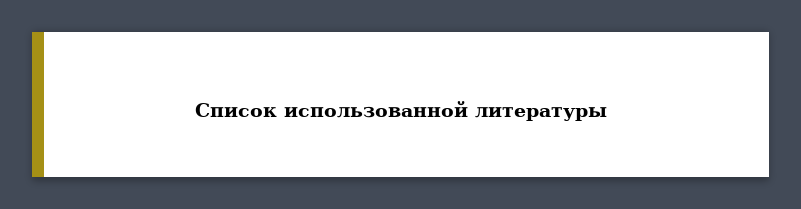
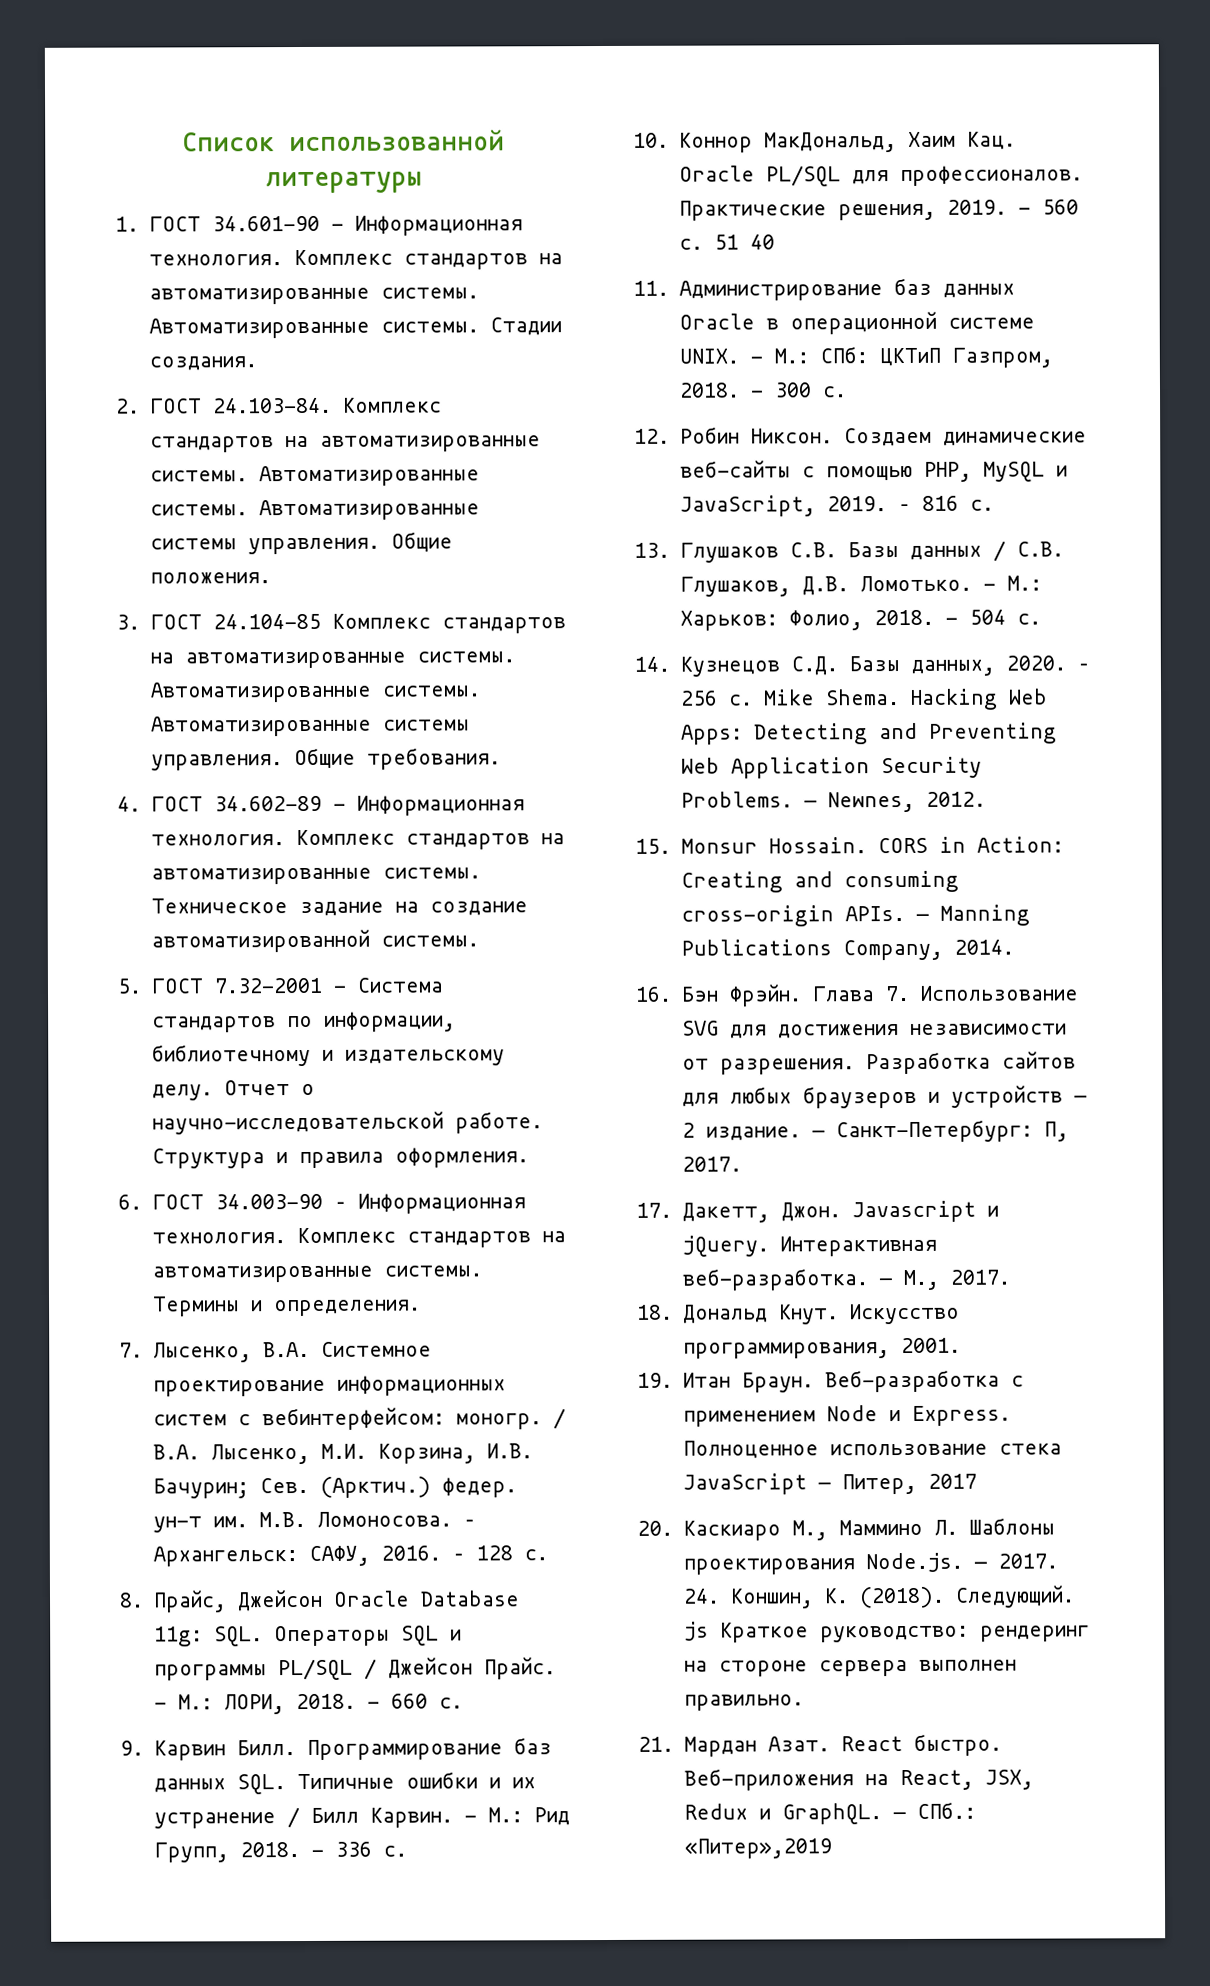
(607, 114) none -> [115,215,523,236] [148,249,563,270] [148,287,479,305] [148,317,562,339] [148,356,257,371] [116,397,442,414] [149,435,541,453] [149,465,480,487] [149,499,480,521] [149,531,453,555] [149,572,271,585] [116,613,566,634] [149,651,515,669] [149,681,481,703] [150,715,470,737] [150,747,501,771] [117,795,525,816] [150,829,565,850] [150,867,481,885] [150,898,528,917] [150,929,479,953] [117,977,443,994] [151,1011,456,1033] [151,1043,505,1067] [151,1080,315,1101] [151,1111,543,1135] [151,1147,529,1169] [118,1193,526,1214] [151,1227,566,1248] [151,1265,482,1283] [152,1296,421,1317] [119,1341,432,1363] [152,1375,506,1397] [152,1407,566,1431] [152,1443,533,1465] [152,1476,517,1499] [152,1511,476,1533] [152,1545,548,1567] [119,1589,520,1613] [153,1625,462,1647] [153,1657,556,1681] [153,1693,463,1715] [120,1737,552,1761] [153,1771,536,1795] [153,1807,570,1829] [153,1841,407,1863] [633,131,1016,153] [678,165,1083,187] [678,199,1079,221] [678,234,775,250] [633,277,1015,301] [678,311,1035,335] [678,346,1053,368] [678,382,847,398] [634,426,1087,447] [679,460,1068,482] [679,495,994,517] [634,540,1064,563] [679,575,1042,597] [679,609,1041,631] [634,655,1090,677] [679,688,1048,710] [680,722,1057,745] [680,756,982,779] [680,791,986,813] [635,836,1064,854] [680,870,959,893] [680,904,1030,927] [680,939,1014,961] [635,984,1079,1007] [681,1020,1067,1039] [681,1051,1076,1075] [681,1085,1087,1109] [681,1119,1069,1143] [681,1156,742,1172] [636,1200,999,1223] [681,1235,937,1257] [681,1268,1010,1291] [637,1303,960,1325] [682,1337,961,1359] [637,1369,1024,1393] [682,1405,1011,1427] [682,1440,1062,1459] [682,1473,977,1495] [637,1517,1055,1541] [682,1552,1058,1575] [682,1585,1075,1609] [683,1621,1090,1643] [683,1659,1017,1677] [683,1694,804,1711] [638,1733,1002,1757] [683,1768,1034,1791] [683,1801,976,1825] [683,1838,832,1859] // 1. ГОСТ 34.601-90 - Информационная технология. Комплекс стандартов на автоматизированные системы. Автоматизированные системы. Стадии создания. // 2. ГОСТ 24.103-84. Комплекс стандартов на автоматизированные системы. Автоматизированные системы. Автоматизированные системы управления. Общие положения. // 3. ГОСТ 24.104-85 Комплекс стандартов на автоматизированные системы. Автоматизированные системы. Автоматизированные системы управления. Общие требования. // 4. ГОСТ 34.602-89 - Информационная технология. Комплекс стандартов на автоматизированные системы. Техническое задание на создание автоматизированной системы. // 5. ГОСТ 7.32-2001 - Система стандартов по информации, библиотечному и издательскому делу. Отчет о научно-исследовательской работе. Структура и правила оформления. // 6. ГОСТ 34.003-90 – Информационная технология. Комплекс стандартов на автоматизированные системы. Термины и определения. // 7. Лысенко, В.А. Системное проектирование информационных систем с вебинтерфейсом: моногр. / В.А. Лысенко, М.И. Корзина, И.В. Бачурин; Сев. (Арктич.) федер. ун-т им. М.В. Ломоносова. – Архангельск: САФУ, 2016. – 128 с. // 8. Прайс, Джейсон Oracle Database 11g: SQL. Операторы SQL и программы PL/SQL / Джейсон Прайс. - М.: ЛОРИ, 2018. - 660 c. // 9. Карвин Билл. Программирование баз данных SQL. Типичные ошибки и их устранение / Билл Карвин. - М.: Рид Групп, 2018. - 336 c. // 10. Коннор МакДональд, Хаим Кац. Oracle PL/SQL для профессионалов. Практические решения, 2019. - 560 с. 51 40 // 11. Администрирование баз данных Oracle в операционной системе UNIX. - М.: СПб: ЦКТиП Газпром, 2018. - 300 c. // 12. Робин Никсон. Создаем динамические веб-сайты с помощью PHP, MySQL и JavaScript, 2019. – 816 с. // 13. Глушаков С.В. Базы данных / С.В. Глушаков, Д.В. Ломотько. - М.: Харьков: Фолио, 2018. - 504 c. // 14. Кузнецов С.Д. Базы данных, 2020. – 256 с. Mike Shema. Hacking Web Apps: Detecting and Preventing Web Application Security Problems. — Newnes, 2012. // 15. Monsur Hossain. CORS in Action: Creating and consuming cross-origin APIs. — Manning Publications Company, 2014. // 16. Бэн Фрэйн. Глава 7. Использование SVG для достижения независимости от разрешения. Разработка сайтов для любых браузеров и устройств — 2 издание. — Санкт-Петербург: П, 2017. // 17. Дакетт, Джон. Javascript и jQuery. Интерактивная веб-разработка. — М., 2017. // 18. Дональд Кнут. Искусство программирования, 2001. // 19. Итан Браун. Веб-разработка с применением Node и Express. Полноценное использование стека JavaScript — Питер, 2017 // 20. Каскиаро М., Маммино Л. Шаблоны проектирования Node.js. — 2017. 24. Коншин, К. (2018). Следующий. js Краткое руководство: рендеринг на стороне сервера выполнен правильно. // 21. Мардан Азат. React быстро. Веб-приложения на React, JSX, Redux и GraphQL. — СПб.: «Питер»,2019

